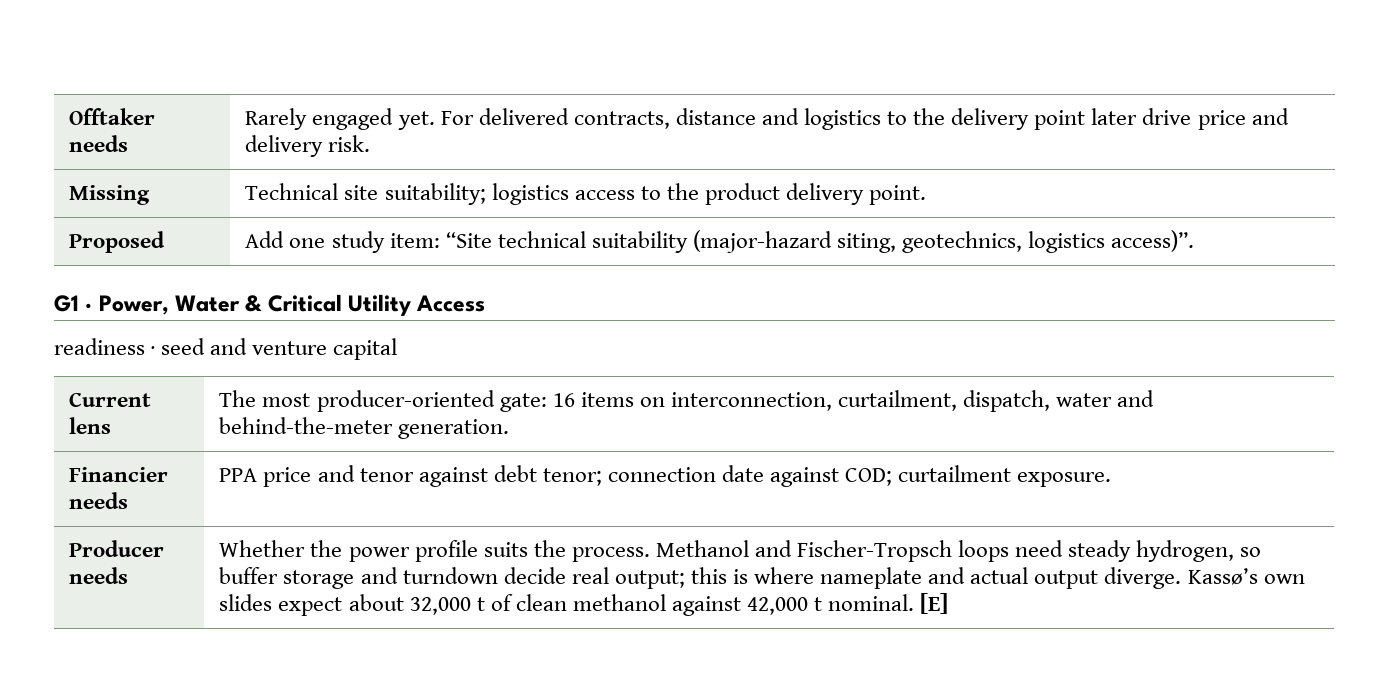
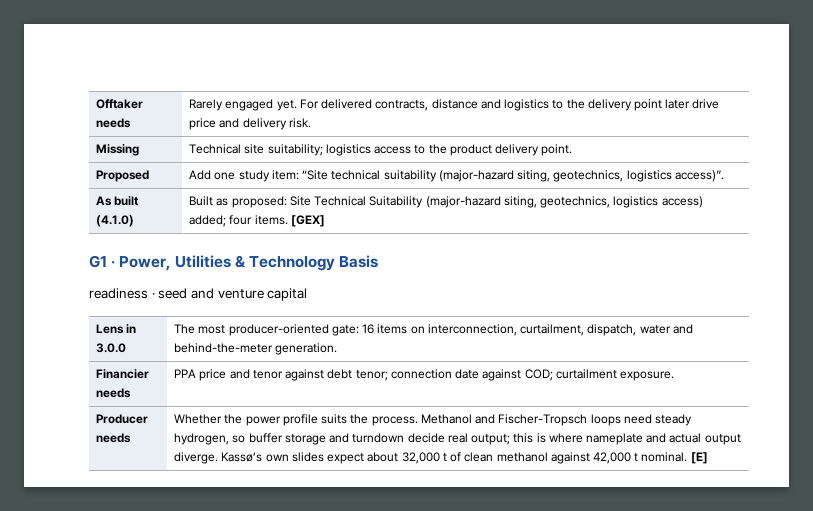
[54,294,486,316] // G1 · Power, Water & Critical Utility Access -> [96,196,140,206] [96,215,135,227] [189,196,703,208] [189,215,325,227] [89,255,379,271] // As built (4.1.0) | Built as proposed: Site Technical Suitability (major-hazard siting, geotechnics, logistics access) added; four items. [GEX] // G1 · Power, Utilities & Technology Basis
[69,392,152,407] [69,417,112,434] Current lens -> [96,324,137,334] [96,343,127,353] Lens in 3.0.0

